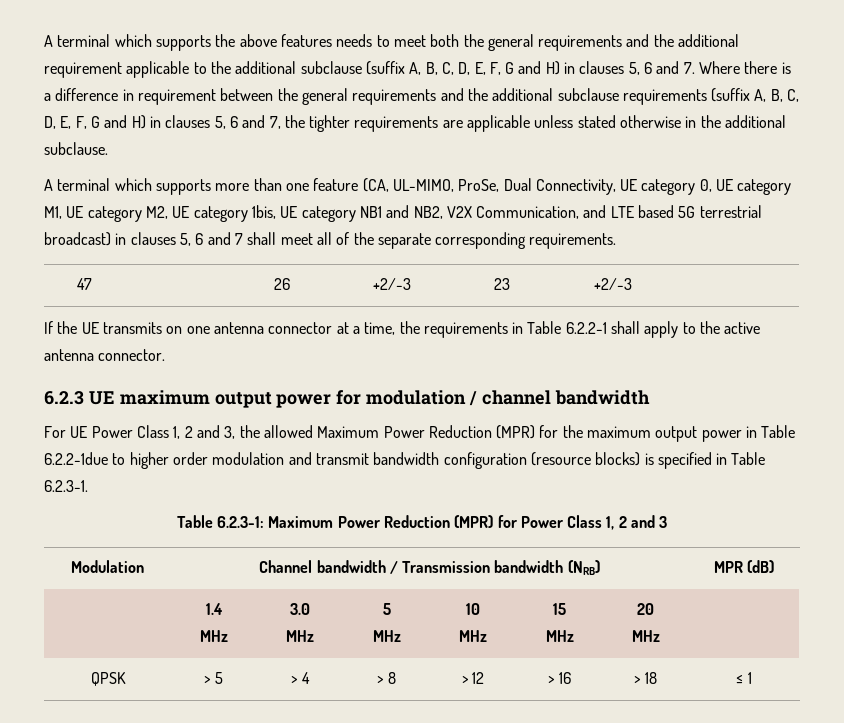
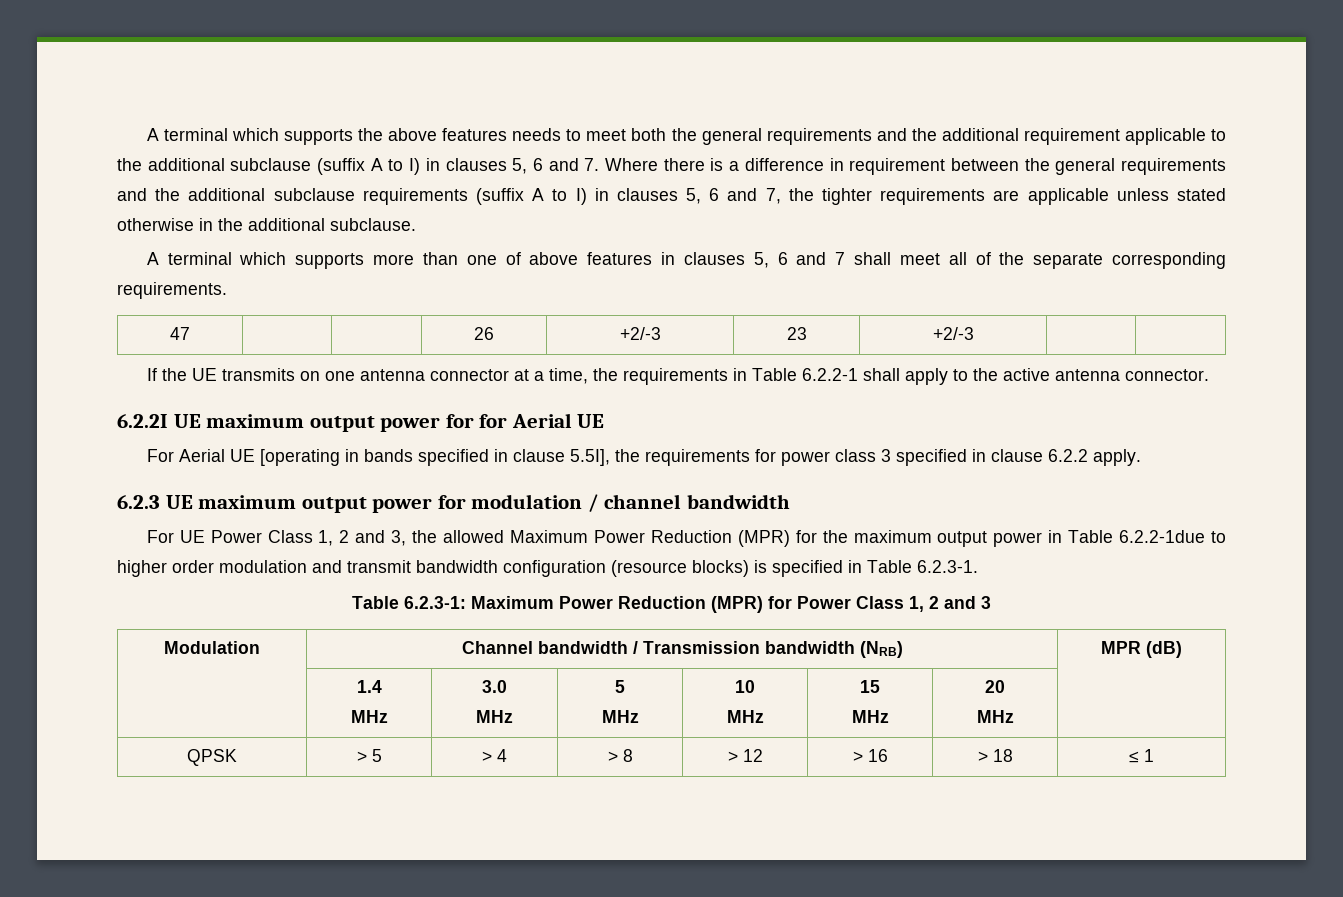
[409,61,560,75] A, B, C, D, E, F, G and H) -> [370,158,421,175] A to I)
[754,89,800,102] [44,115,146,129] A, B, C, D, E, F, G and H) -> [532,188,587,205] A to I)
[313,178,792,195] [44,205,762,222] [44,232,111,246] feature (CA, UL-MIMO, ProSe, Dual Connectivity, UE category 0, UE category M1, UE category M2, UE category 1bis, UE category NB1 and NB2, V2X Communication, and LTE based 5G terrestrial broadcast) -> [505,252,653,265] of above features
(166, 355) none -> [117,413,605,432] [146,449,1141,466] // 6.2.2I UE maximum output power for for Aerial UE // For Aerial UE [operating in bands specified in clause 5.5I], the requirements for power class 3 specified in clause 6.2.2 apply.

